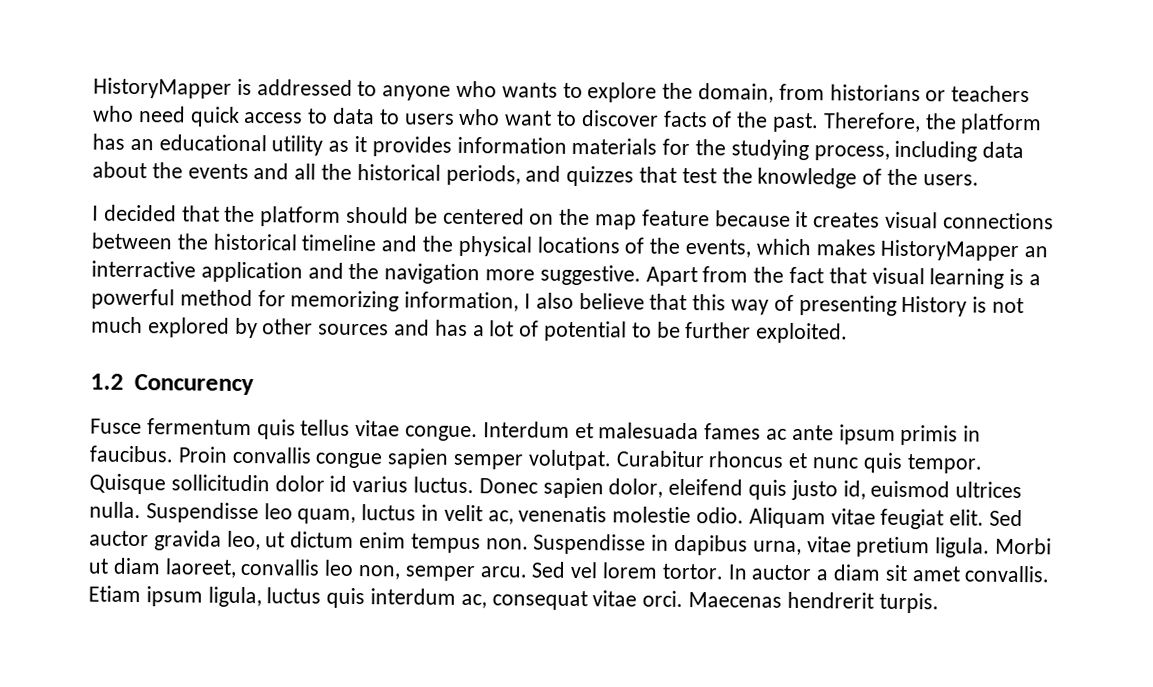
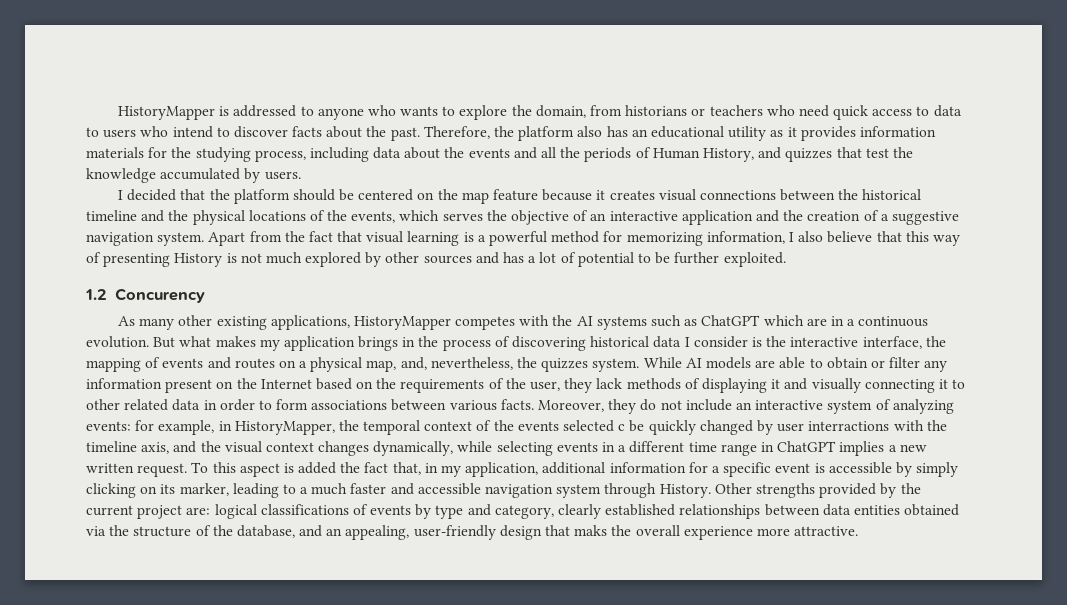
[504,110,553,126] want -> [172,126,213,138] intend
[711,111,733,128] of -> [326,126,363,138] about
(1043, 124) none -> [577,126,603,137] also
[356,163,521,186] historical periods, -> [584,147,754,162] periods of Human History,
[862,168,919,186] of the -> [160,168,261,183] accumulated by
[815,239,1049,262] [91,260,641,286] makes HistoryMapper an interractive application and the navigation more suggestive. -> [442,210,959,225] [86,232,205,246] serves the objective of an interactive application and the creation of a suggestive navigation system.
[90,418,982,446] [89,445,983,474] [89,473,1023,501] [89,501,1024,530] [89,530,1053,558] [88,557,1050,583] [88,585,939,614] Fusce fermentum quis tellus vitae congue. Interdum et malesuada fames ac ante ipsum primis in faucibus. Proin convallis congue sapien semper volutpat. Curabitur rhoncus et nunc quis tempor. Quisque sollicitudin dolor id varius luctus. Donec sapien dolor, eleifend quis justo id, euismod ultrices nulla. Suspendisse leo quam, luctus in velit ac, venenatis molestie odio. Aliquam vitae feugiat elit. Sed auctor gravida leo, ut dictum enim tempus non. Suspendisse in dapibus urna, vitae pretium ligula. Morbi ut diam laoreet, convallis leo non, semper arcu. Sed vel lorem tortor. In auctor a diam sit amet convallis. Etiam ipsum ligula, luctus quis interdum ac, consequat vitae orci. Maecenas hendrerit turpis. -> [117,315,929,330] [86,336,946,351] [86,357,948,372] [86,378,966,393] [86,399,954,414] [86,420,947,435] [86,441,927,456] [86,462,959,477] [86,483,921,498] [86,504,960,519] [86,525,859,540] As many other existing applications, HistoryMapper competes with the AI systems such as ChatGPT which are in a continuous evolution. But what makes my application brings in the process of discovering historical data I consider is the interactive interface, the mapping of events and routes on a physical map, and, nevertheless, the quizzes system. While AI models are able to obtain or filter any information present on the Internet based on the requirements of the user, they lack methods of displaying it and visually connecting it to other related data in order to form associations between various facts. Moreover, they do not include an interactive system of analyzing events: for example, in HistoryMapper, the temporal context of the events selected c be quickly changed by user interractions with the timeline axis, and the visual context changes dynamically, while selecting events in a different time range in ChatGPT implies a new written request. To this aspect is added the fact that, in my application, additional information for a specific event is accessible by simply clicking on its marker, leading to a much faster and accessible navigation system through History. Other strengths provided by the current project are: logical classifications of events by type and category, clearly established relationships between data entities obtained via the structure of the database, and an appealing, user-friendly design that maks the overall experience more attractive.

